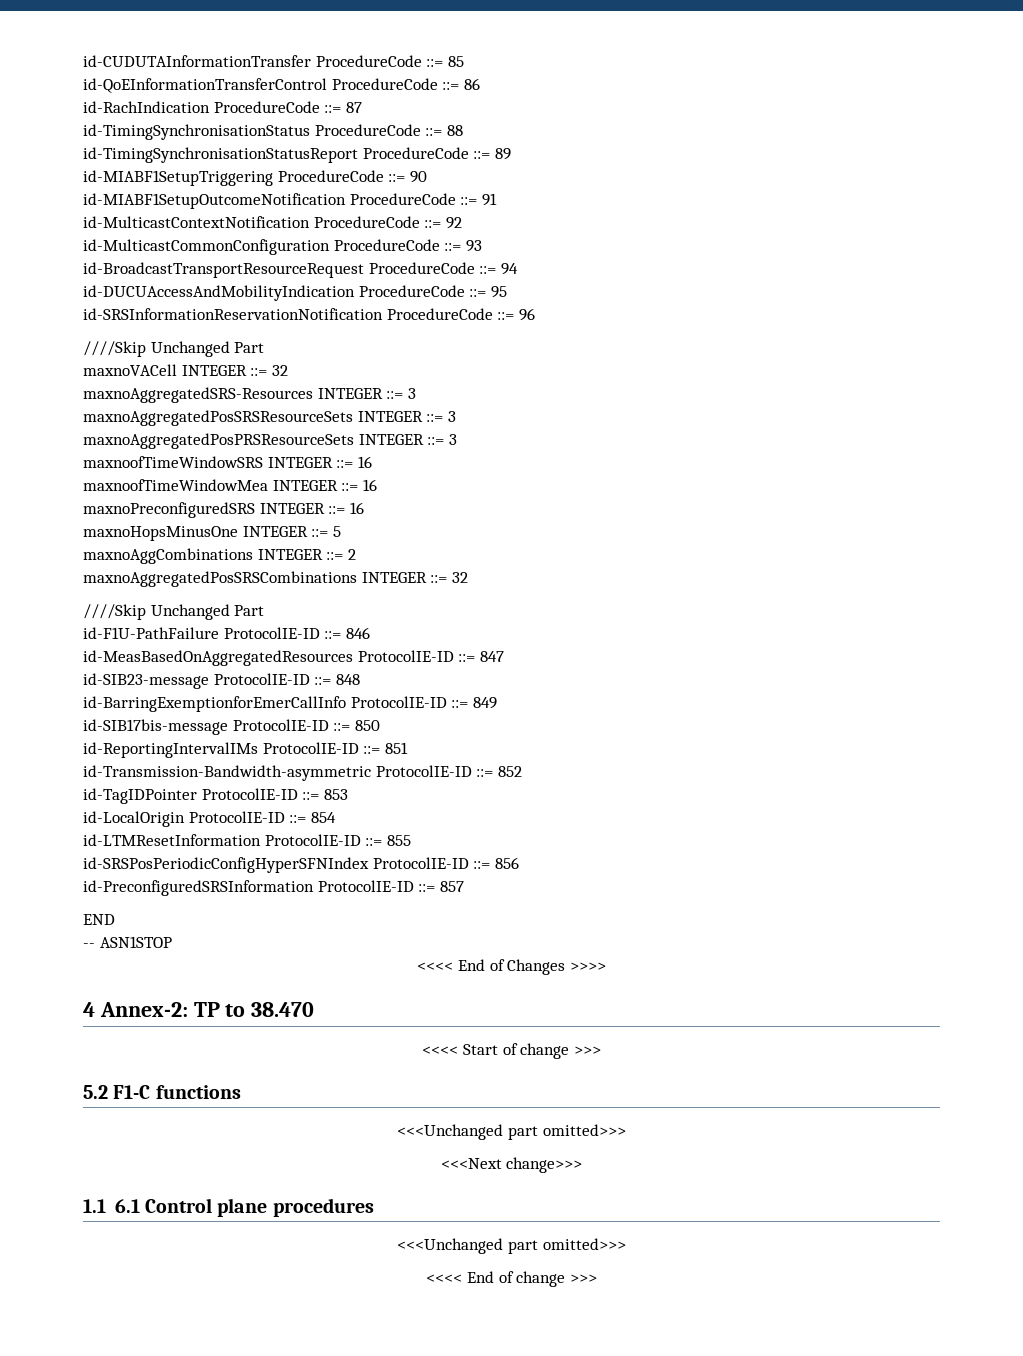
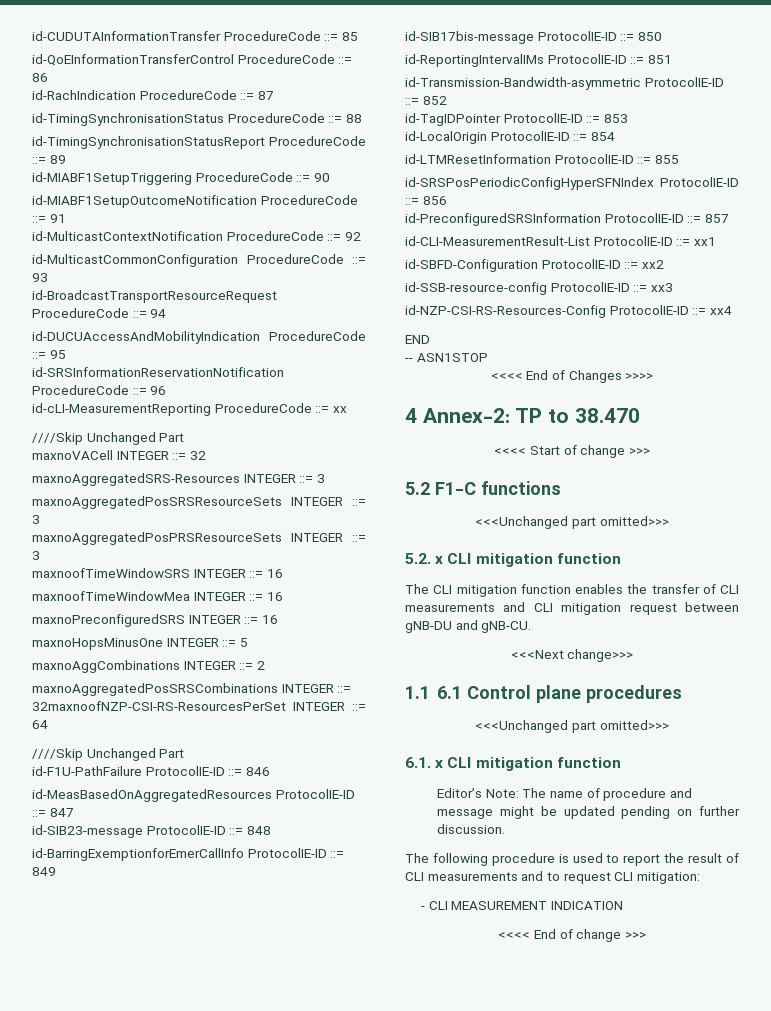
(535, 314) none -> [32,403,347,416] // id-cLI-MeasurementReporting ProcedureCode ::= xx
[451,572,468,583] 32 -> [32,701,366,711] [32,720,48,729] 32maxnoofNZP-CSI-RS-ResourcesPerSet INTEGER ::= 64
(464, 886) none -> [405,236,716,246] [405,259,664,272] [405,282,673,295] [405,305,732,318] // id-CLI-MeasurementResult-List ProtocolIE-ID ::= xx1 // id-SBFD-Configuration ProtocolIE-ID ::= xx2 // id-SSB-resource-config ProtocolIE-ID ::= xx3 // id-NZP-CSI-RS-Resources-Config ProtocolIE-ID ::= xx4
(626, 1130) none -> [405,553,621,567] [405,584,739,597] [405,602,739,615] [405,620,532,633] // 5.2. x CLI mitigation function // The CLI mitigation function enables the transfer of CLI measurements and CLI mitigation request between gNB-DU and gNB-CU.
(626, 1244) none -> [405,757,621,771] [437,788,692,801] [437,806,740,819] [437,824,506,834] [405,853,739,866] [405,871,700,884] [421,901,623,910] // 6.1. x CLI mitigation function // Editor’s Note: The name of procedure and message might be updated pending on further discussion. // The following procedure is used to report the result of CLI measurements and to request CLI mitigation: // - CLI MEASUREMENT INDICATION

